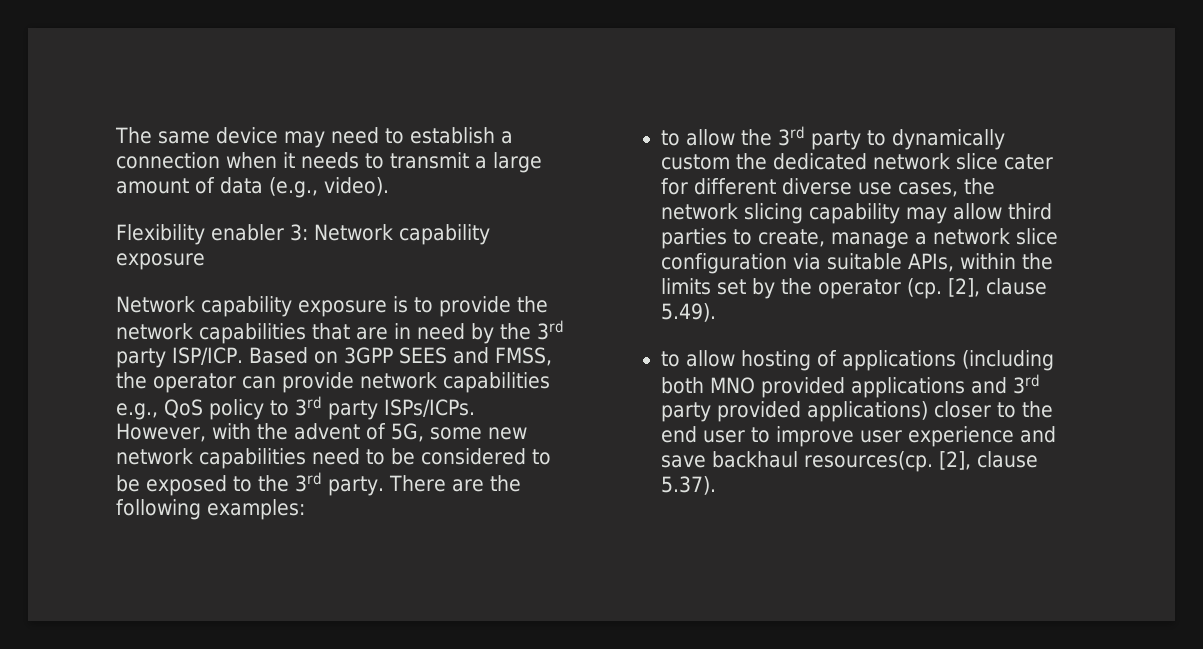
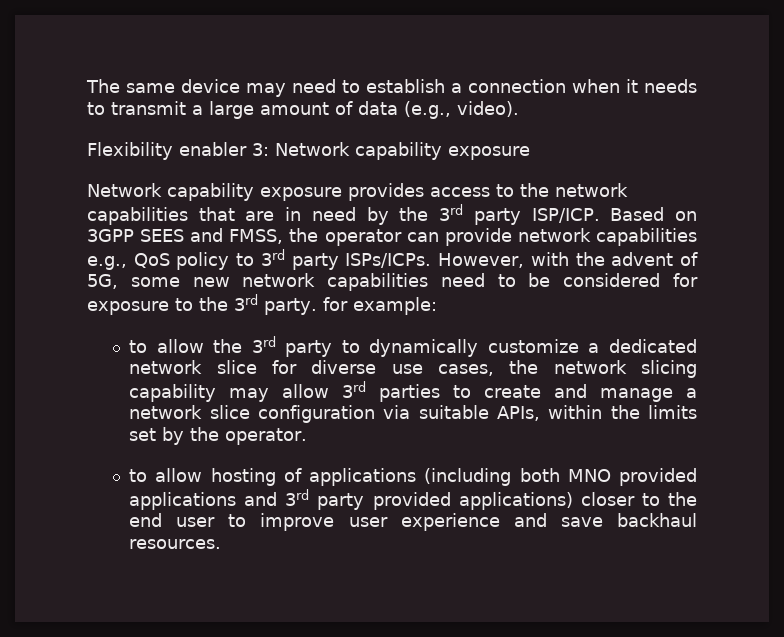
[393,296,511,317] is to provide -> [348,183,514,201] provides access to
[532,449,551,465] [116,475,227,496] to be exposed -> [673,273,698,287] [87,301,169,315] for exposure
[388,475,521,492] [116,499,305,520] There are the following examples: -> [322,297,437,315] for example:
[661,153,768,170] custom the -> [487,339,600,353] customize a
[1004,154,1054,170] [661,178,777,195] cater for different -> [271,360,297,374] for
[1008,203,1053,220] third -> [342,381,367,398] 3rd
[758,229,826,247] create, -> [484,384,588,398] create and
[818,278,1048,299] [661,303,717,322] operator (cp. [2], clause 5.49). -> [225,428,308,445] operator.
[804,451,1039,472] [661,476,717,495] resources(cp. [2], clause 5.37). -> [129,539,222,549] resources.

